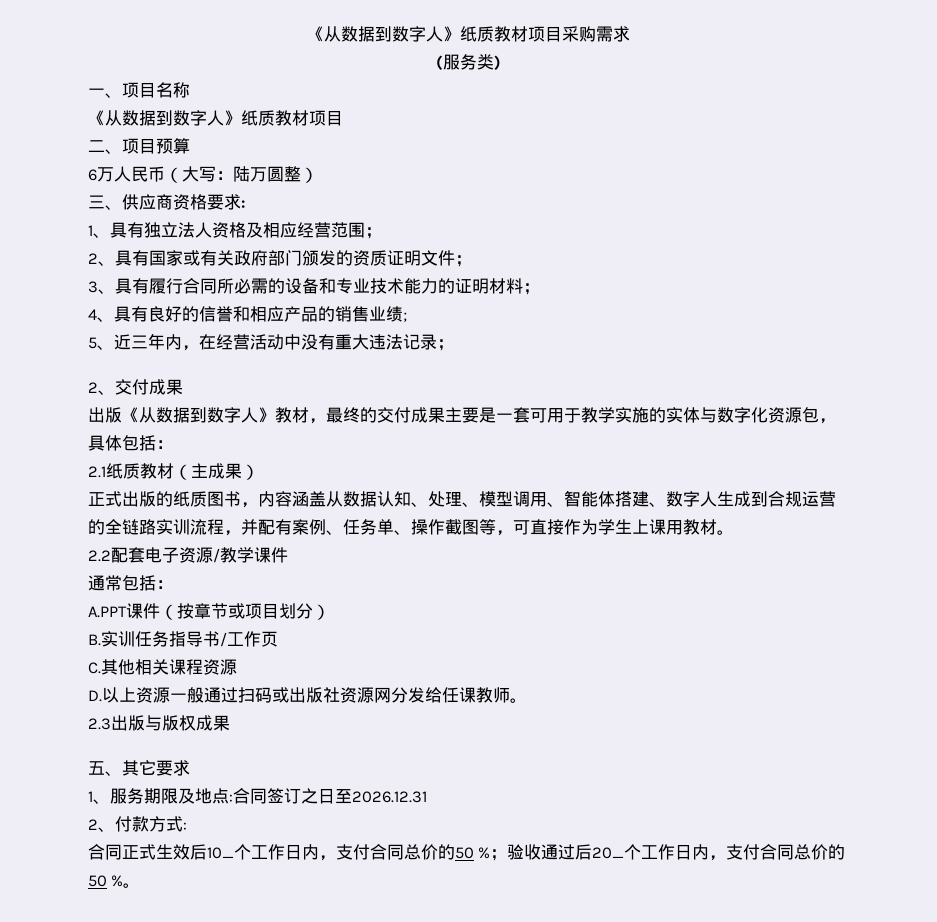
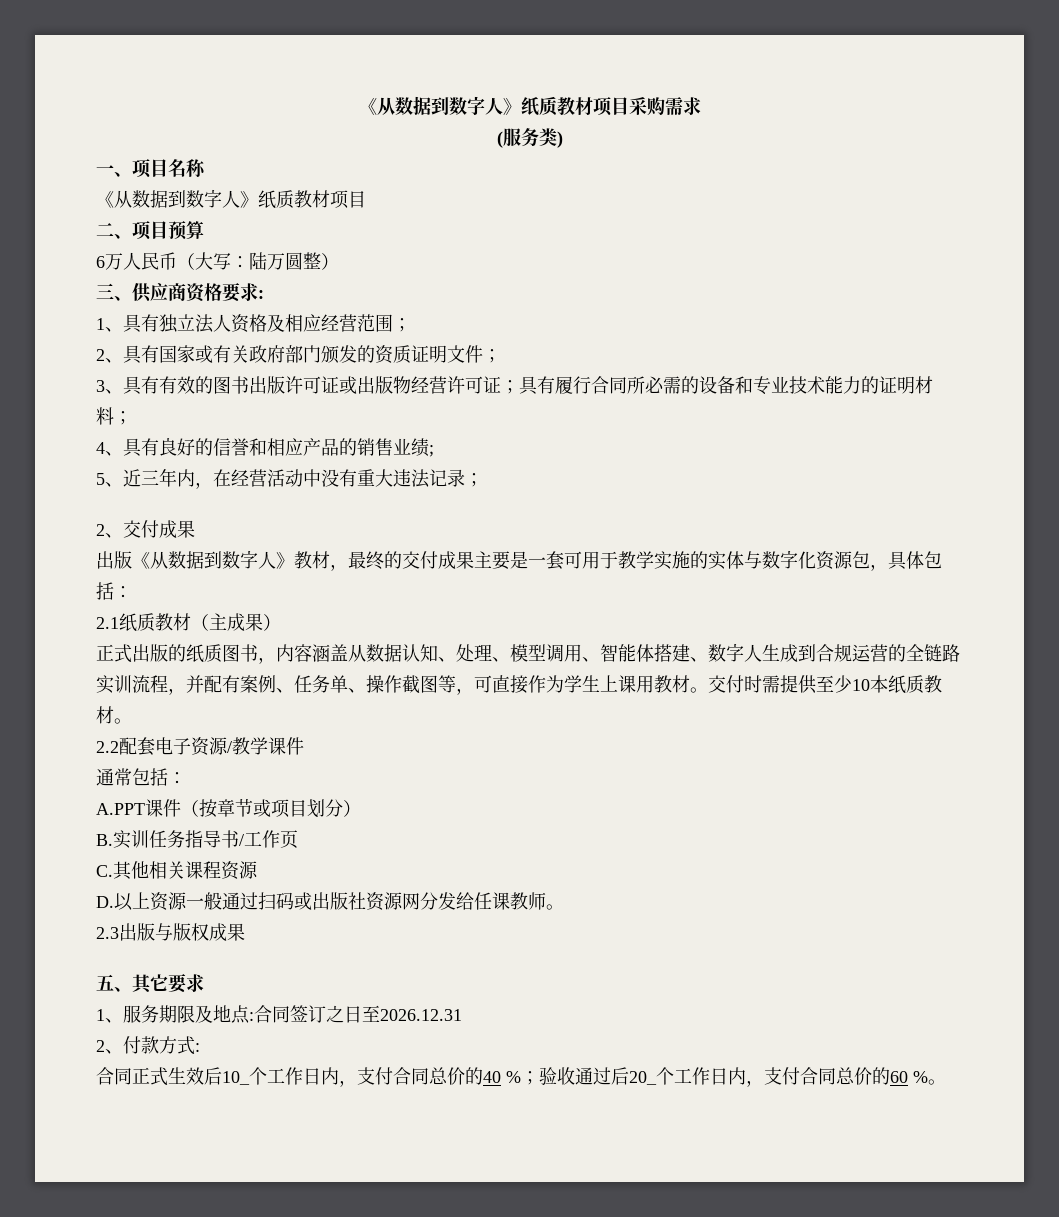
(149, 286) none -> [159,376,555,395] 有效的图书出版许可证或出版物经营许可证；具有
(734, 532) none -> [708,675,942,694] [96,706,132,724] 交付时需提供至少10本纸质教材。
[455,847,474,859] 50 -> [483,1071,501,1083] 40
[88,875,107,887] 50 -> [890,1071,908,1083] 60

